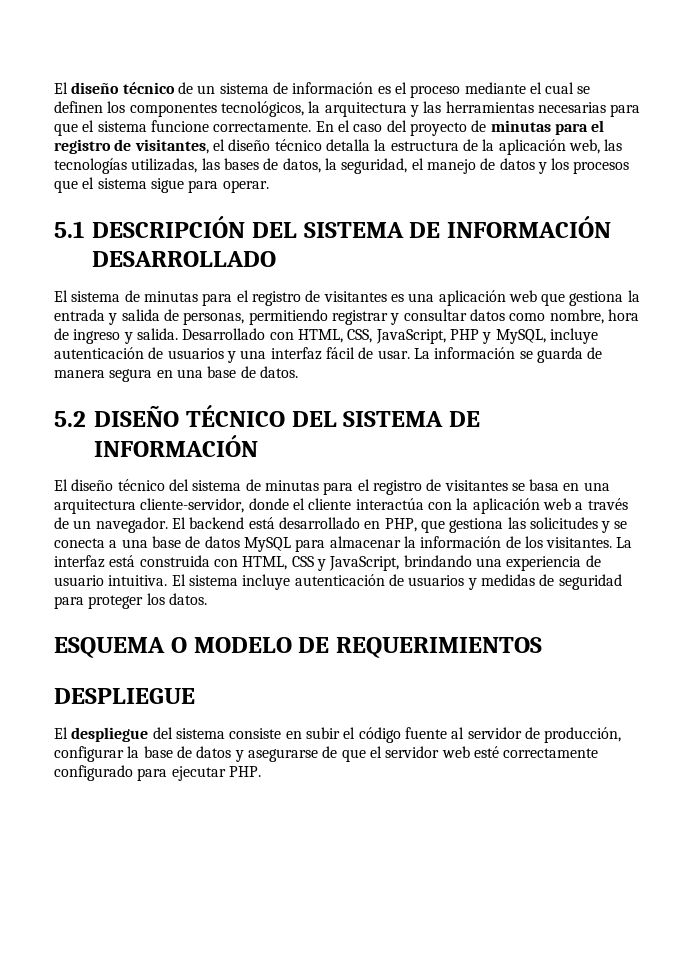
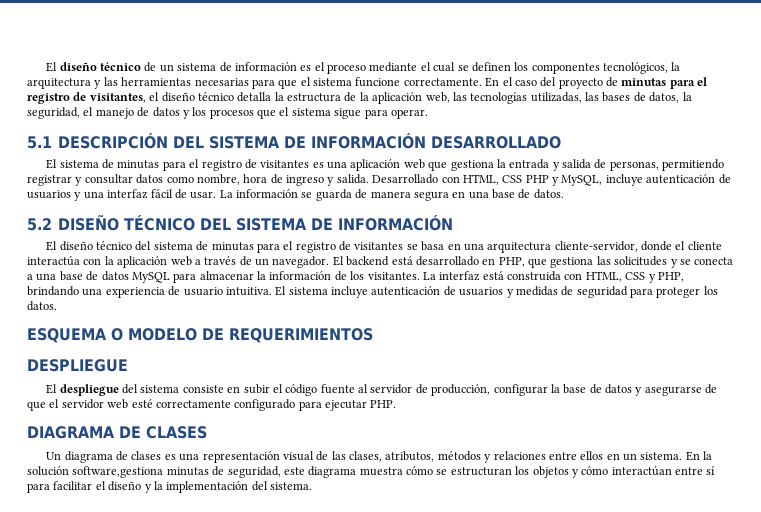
[347,329,446,344] CSS, JavaScript, -> [502,175,523,183] CSS
[329,556,400,571] JavaScript, -> [657,272,684,282] PHP,
(261, 771) none -> [27,426,207,439] [46,451,713,463] [27,465,716,478] [27,481,312,493] // DIAGRAMA DE CLASES // Un diagrama de clases es una representación visual de las clases, atributos, métodos y relaciones entre ellos en un sistema. En la solución software,gestiona minutas de seguridad, este diagrama muestra cómo se estructuran los objetos y cómo interactúan entre sí para facilitar el diseño y la implementación del sistema.

